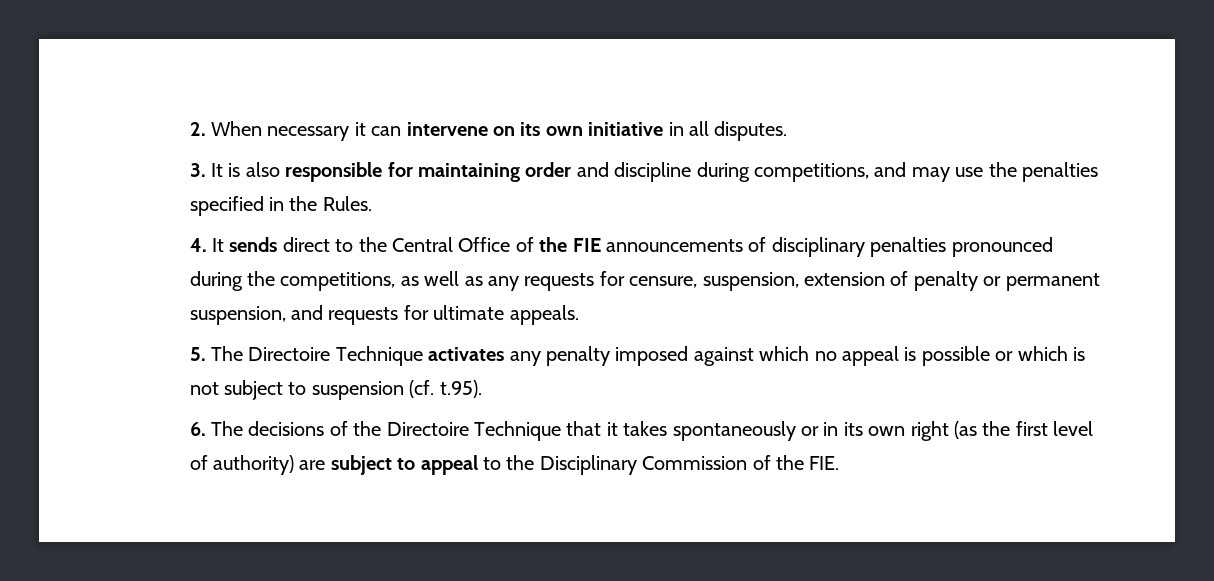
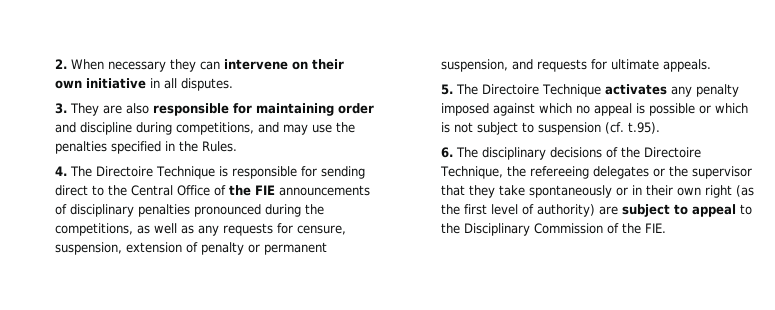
[354,122,366,136] it -> [169,59,196,72] they
[520,122,541,136] its -> [311,59,344,70] their
[210,163,241,177] It is -> [69,103,122,116] They are
[211,237,278,252] It sends -> [69,166,365,179] The Directoire Technique is responsible for sending
(243, 428) none -> [481,147,546,160] disciplinary
[473,421,668,441] Technique that it takes -> [439,166,752,179] [440,185,525,198] Technique, the refereeing delegates or the supervisor that they take
[843,422,863,436] its -> [645,185,673,196] their

